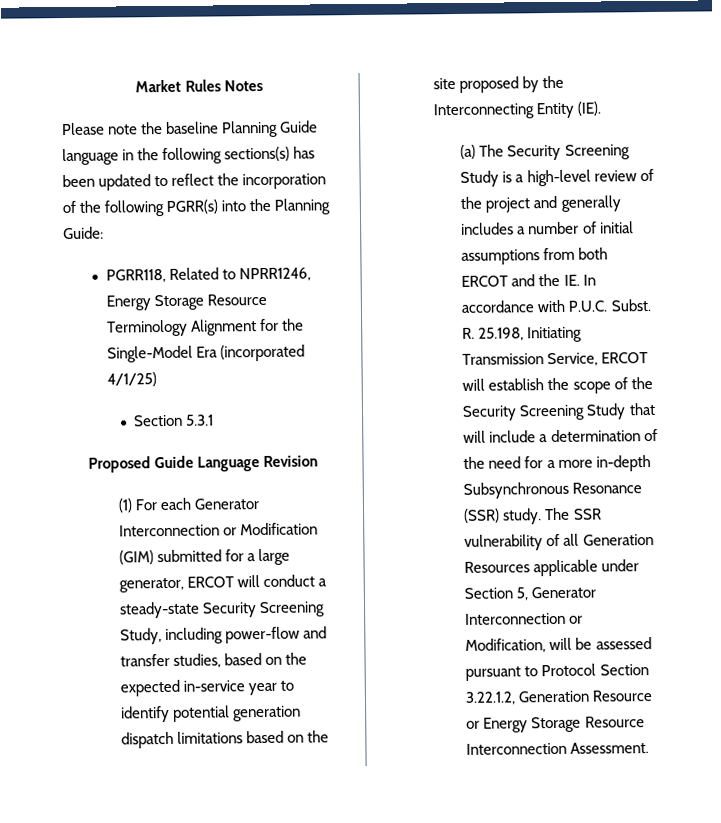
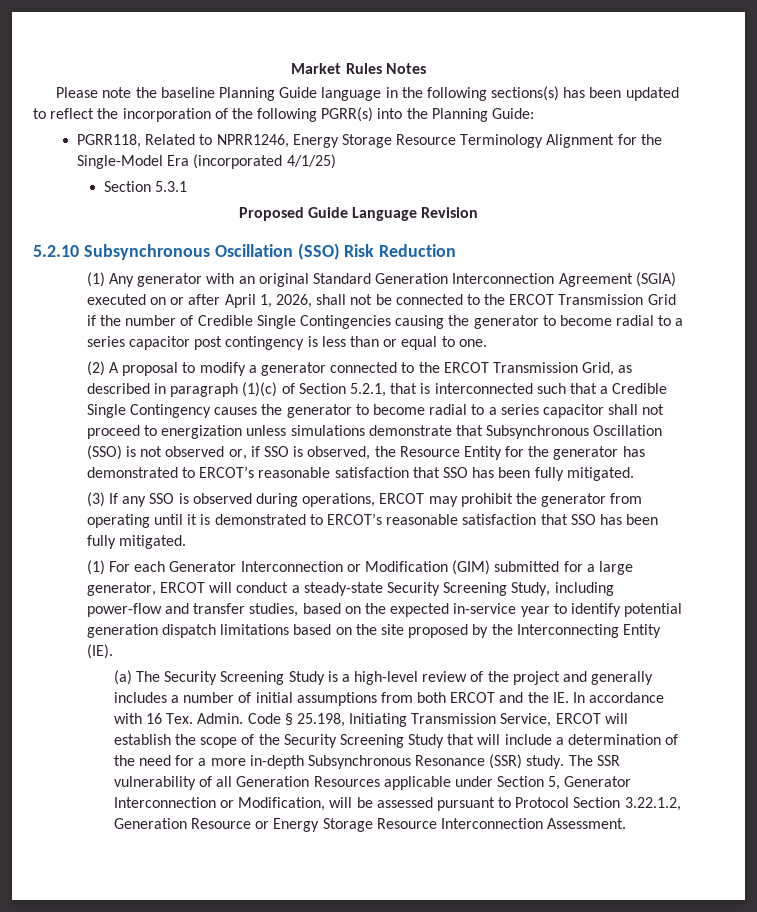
(319, 461) none -> [33,243,457,260] [86,272,676,287] [86,294,676,308] [86,315,684,329] [86,336,487,350] [86,361,633,376] [86,382,668,397] [86,404,665,418] [86,425,663,439] [86,445,645,460] [86,466,634,481] [86,492,643,507] [86,513,659,528] [86,535,187,549] // 5.2.10 Subsynchronous Oscillation (SSO) Risk Reduction // (1) Any generator with an original Standard Generation Interconnection Agreement (SGIA) executed on or after April 1, 2026, shall not be connected to the ERCOT Transmission Grid if the number of Credible Single Contingencies causing the generator to become radial to a series capacitor post contingency is less than or equal to one. // (2) A proposal to modify a generator connected to the ERCOT Transmission Grid, as described in paragraph (1)(c) of Section 5.2.1, that is interconnected such that a Credible Single Contingency causes the generator to become radial to a series capacitor shall not proceed to energization unless simulations demonstrate that Subsynchronous Oscillation (SSO) is not observed or, if SSO is observed, the Resource Entity for the generator has demonstrated to ERCOT’s reasonable satisfaction that SSO has been fully mitigated. // (3) If any SSO is observed during operations, ERCOT may prohibit the generator from operating until it is demonstrated to ERCOT’s reasonable satisfaction that SSO has been fully mitigated.
[568,299,651,312] [462,327,476,339] P.U.C. Subst. R. -> [145,713,293,726] 16 Tex. Admin. Code §

